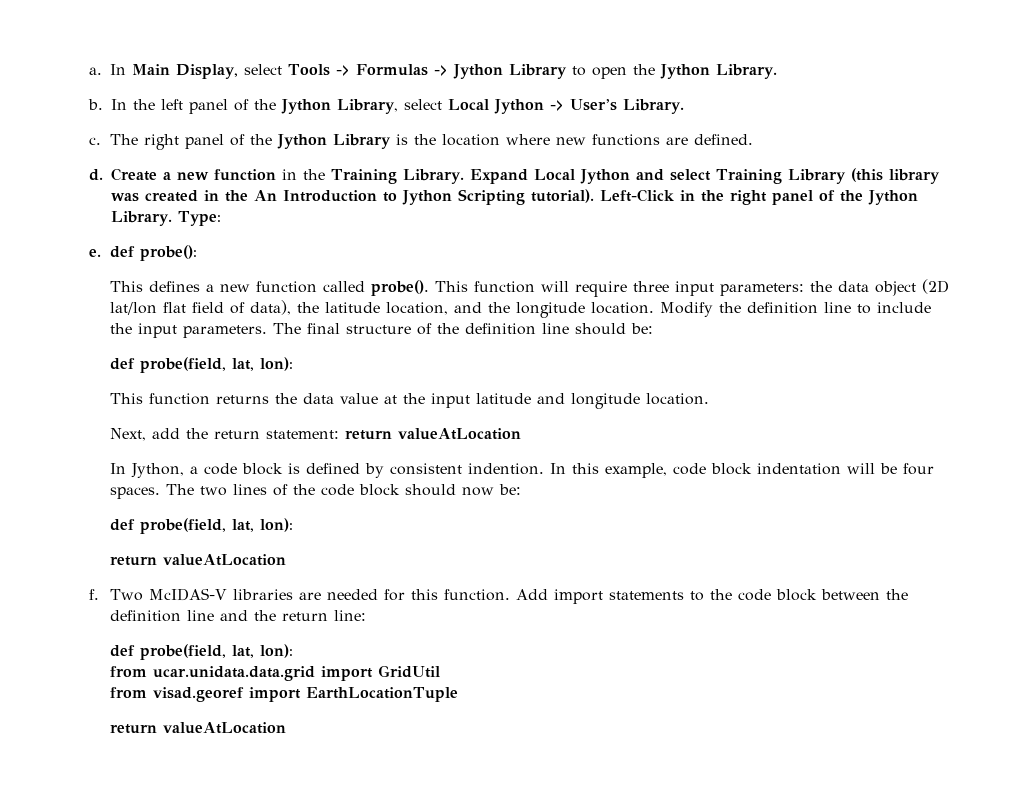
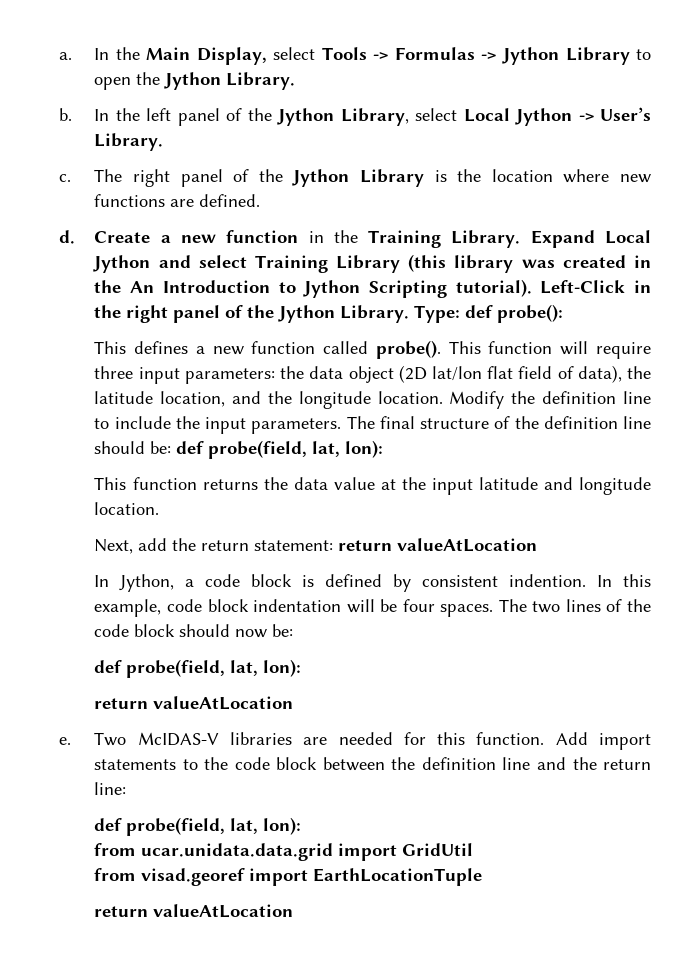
(127, 69) none -> [115,47,140,60] the
[88,249,101,257] // e. -> (461, 314) none
(654, 328) // -> (172, 447) none
[88,589,99,600] f. -> [59,737,72,745] e.

